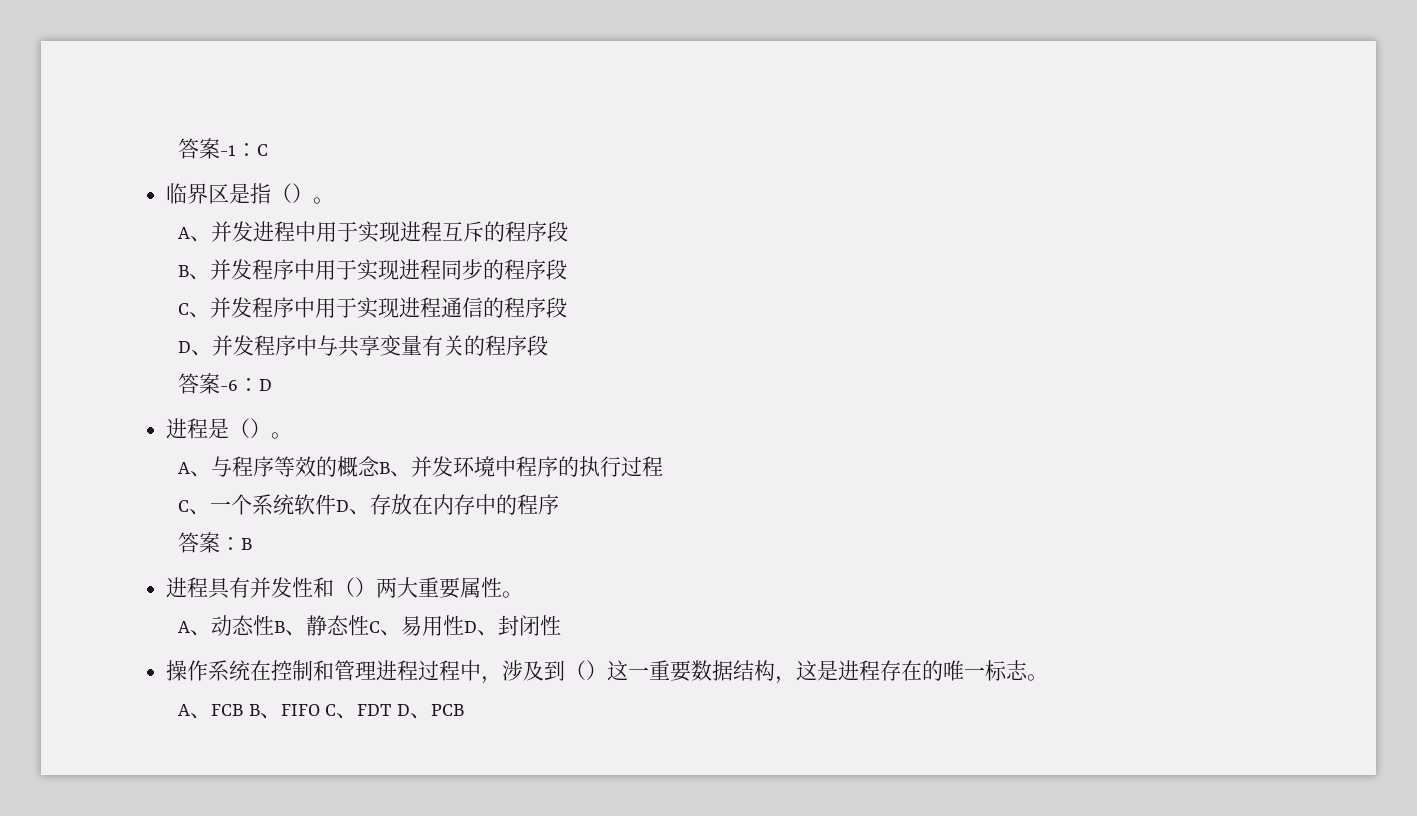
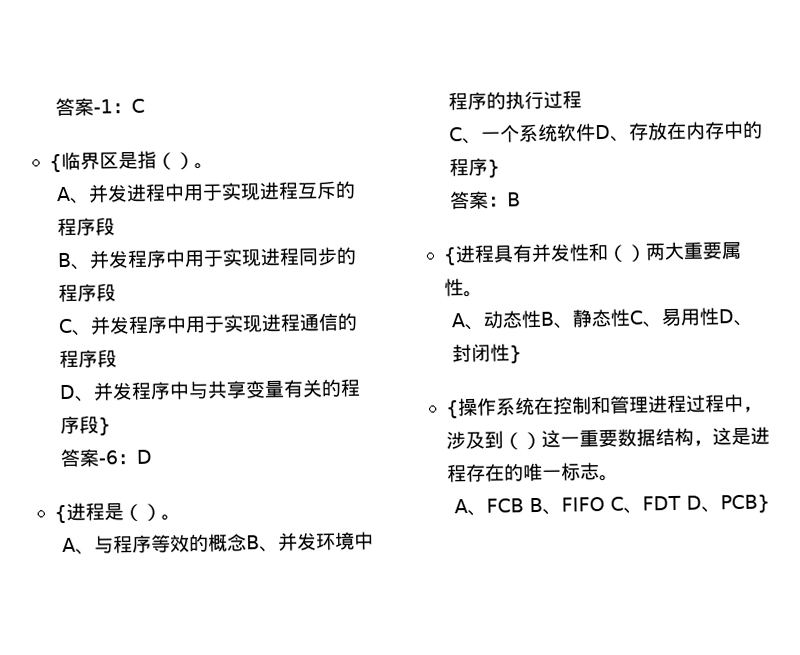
(269, 150) none -> [48,154,62,173] {
(549, 345) none -> [98,417,112,436] }
(273, 385) none -> [53,504,67,524] {
(560, 504) none -> [487,159,501,178] }
(253, 544) none -> [442,247,457,266] {
(562, 625) // -> [509,345,523,364] [445,400,459,419] } // {
[431,704,465,716] PCB -> [720,494,771,514] PCB}

